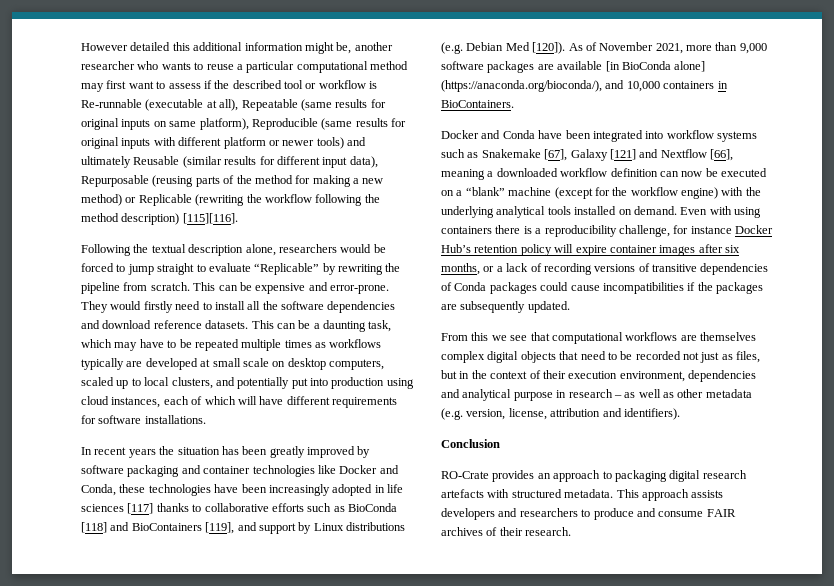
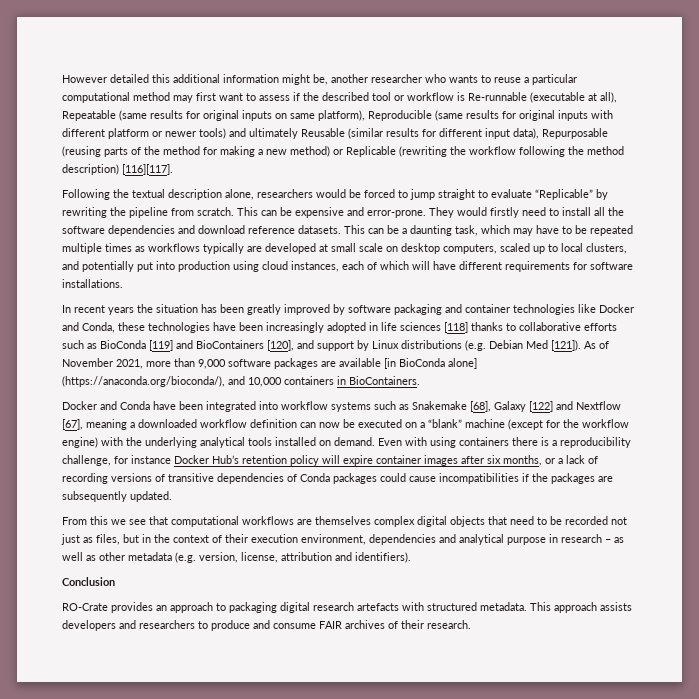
[182,213,238,224] [115][116]. -> [122,164,173,175] [116][117].
[127,503,154,514] [117] -> [444,322,468,333] [118]
[81,522,107,533] [118] -> [149,340,173,351] [119]
[205,522,235,534] [119], -> [267,340,294,351] [120],
[532,42,566,54] [120]). -> [551,340,581,351] [121]).
[544,149,636,161] [67], Galaxy [121] -> [470,401,553,412] [68], Galaxy [122]
[710,149,733,161] [66], -> [62,419,83,430] [67],

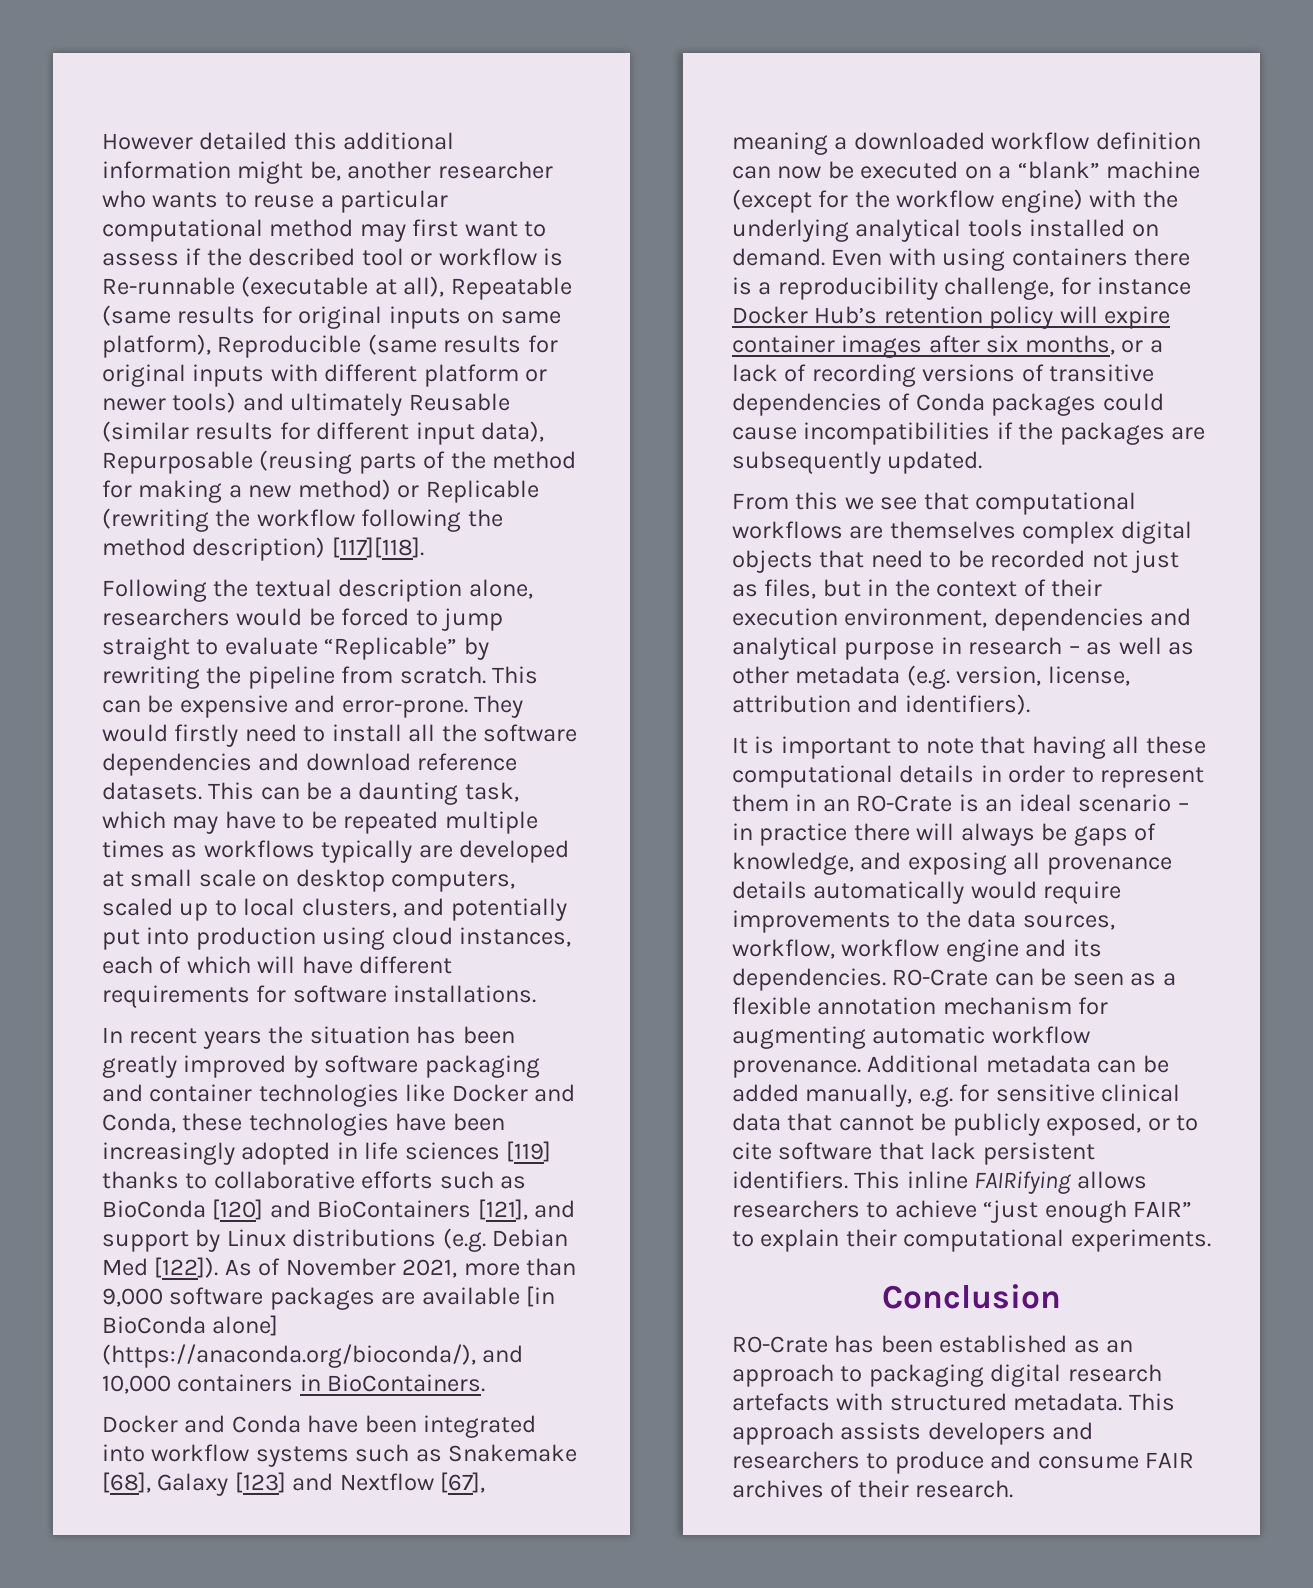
[122,164,173,175] [116][117]. -> [331,537,424,558] [117][118].
[444,322,468,333] [118] -> [506,1141,552,1162] [119]
[149,340,173,351] [119] -> [212,1199,264,1220] [120]
[267,340,294,351] [120], -> [477,1199,528,1220] [121],
[551,340,581,351] [121]). -> [154,1257,219,1278] [122]).
[529,401,553,412] [122] -> [234,1472,286,1493] [123]
[62,577,115,586] [62,602,153,613] Conclusion // RO-Crate provides -> [732,736,1206,759] [732,765,1205,788] [732,794,1189,812] [732,823,1157,846] [732,852,1172,875] [732,881,1122,904] [732,910,1115,933] [732,939,1102,962] [732,968,1176,991] [732,997,1109,1015] [732,1026,1090,1049] [732,1055,1169,1078] [732,1084,1181,1107] [732,1113,1199,1136] [732,1142,1095,1165] [732,1171,1147,1194] [732,1200,1193,1223] [732,1229,1211,1252] [882,1284,1061,1309] [732,1335,1100,1353] It is important to note that having all these computational details in order to represent them in an RO-Crate is an ideal scenario – in practice there will always be gaps of knowledge, and exposing all provenance details automatically would require improvements to the data sources, workflow, workflow engine and its dependencies. RO-Crate can be seen as a flexible annotation mechanism for augmenting automatic workflow provenance. Additional metadata can be added manually, e.g. for sensitive clinical data that cannot be publicly exposed, or to cite software that lack persistent identifiers. This inline FAIRifying allows researchers to achieve “just enough FAIR” to explain their computational experiments. // Conclusion // RO-Crate has been established as

